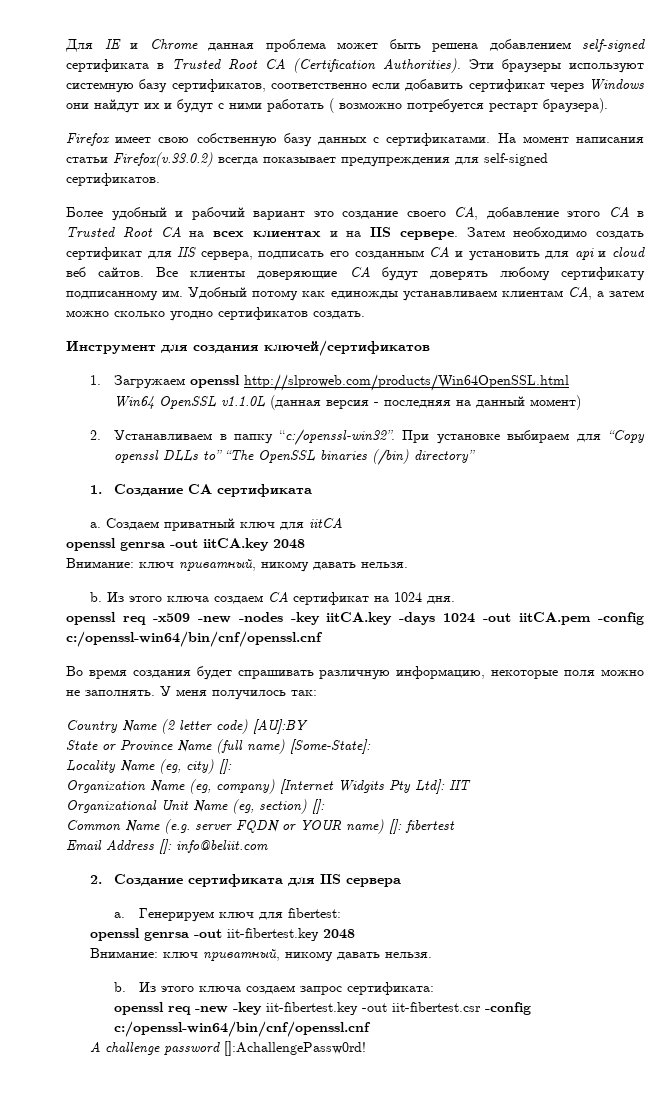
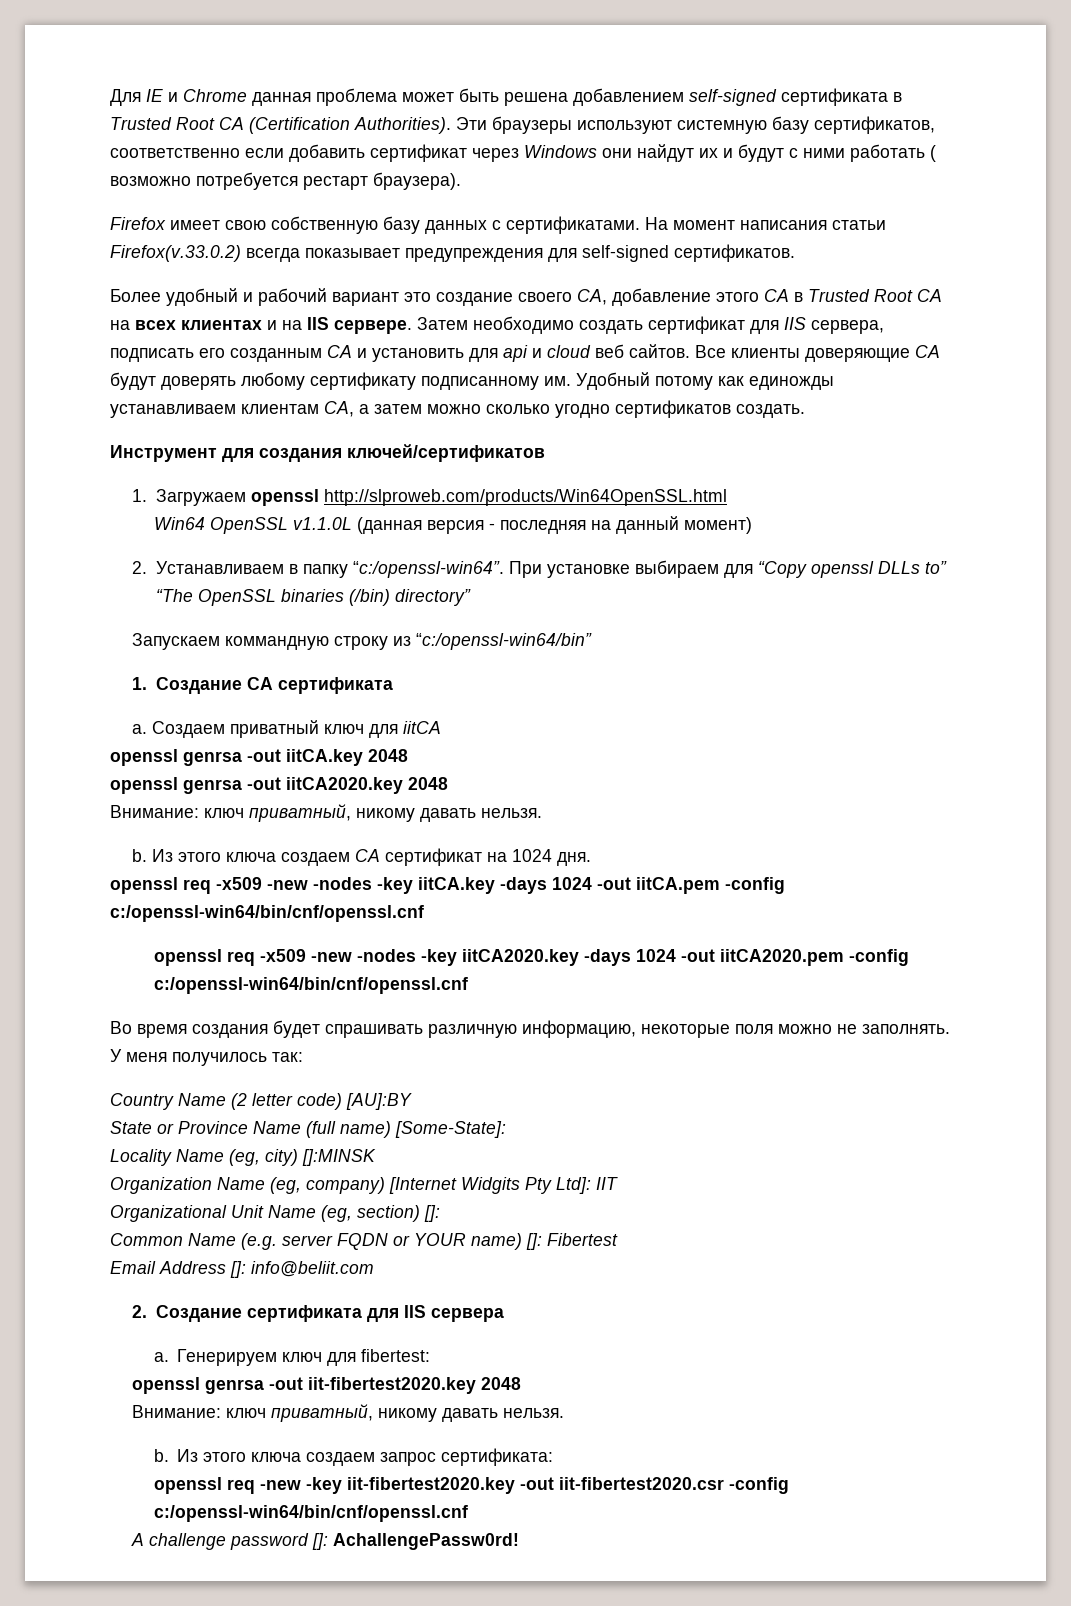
[278,429,395,445] “c:/openssl-win32”. -> [352,561,504,578] “c:/openssl-win64”.
(476, 456) none -> [131,633,592,650] // Запускаем коммандную строку из “c:/openssl-win64/bin”
(305, 544) none -> [110,777,448,794] // openssl genrsa -out iitCA2020.key 2048
(323, 639) none -> [153,949,909,966] [153,977,468,994] // openssl req -x509 -new -nodes -key iitCA2020.key -days 1024 -out iitCA2020.pem -config c:/openssl-win64/bin/cnf/openssl.cnf
[219,759,232,774] []: -> [302,1149,376,1166] []:MINSK
[405,820,455,833] fibertest -> [547,1233,618,1246] Fibertest
[227,928,320,941] iit-fibertest.key -> [307,1377,476,1394] iit-fibertest2020.key
[266,1002,482,1015] iit-fibertest.key -out iit-fibertest.csr -> [346,1477,724,1494] iit-fibertest2020.key -out iit-fibertest2020.csr
[224,1041,367,1056] []:AchallengePassw0rd! -> [311,1533,519,1550] []: AchallengePassw0rd!

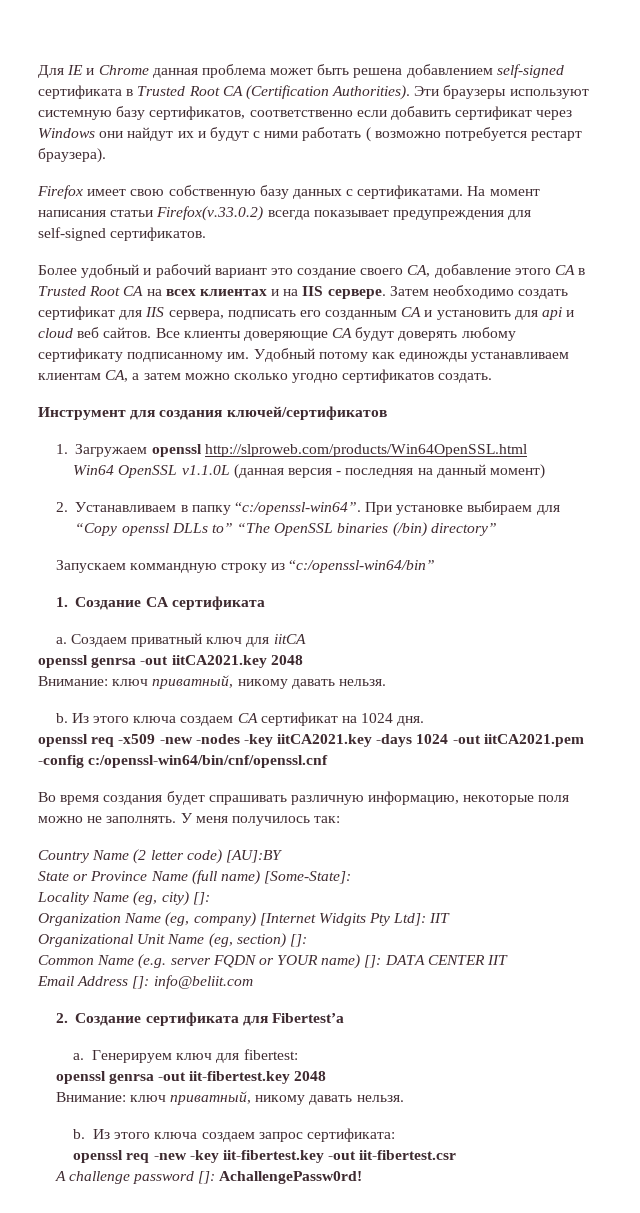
[286,749,408,766] [110,777,403,794] iitCA.key 2048 // openssl genrsa -out iitCA2020.key -> [171,655,267,668] iitCA2021.key
[418,877,785,894] [110,905,424,922] [153,949,844,966] iitCA.key -days 1024 -out iitCA.pem -config c:/openssl-win64/bin/cnf/openssl.cnf // openssl req -x509 -new -nodes -key iitCA2020.key -days 1024 -out iitCA2020.pem -> [277,734,584,747] iitCA2021.key -days 1024 -out iitCA2021.pem
[302,1149,376,1166] []:MINSK -> [192,892,210,905] []:
[547,1233,618,1246] Fibertest -> [384,955,509,965] DATA CENTER IIT
[403,1305,504,1322] IIS сервера -> [271,1013,344,1023] Fibertest’a
[307,1377,476,1394] iit-fibertest2020.key -> [189,1071,291,1084] iit-fibertest.key
[346,1477,789,1494] [153,1505,468,1522] iit-fibertest2020.key -out iit-fibertest2020.csr -config c:/openssl-win64/bin/cnf/openssl.cnf -> [222,1150,457,1163] iit-fibertest.key -out iit-fibertest.csr

